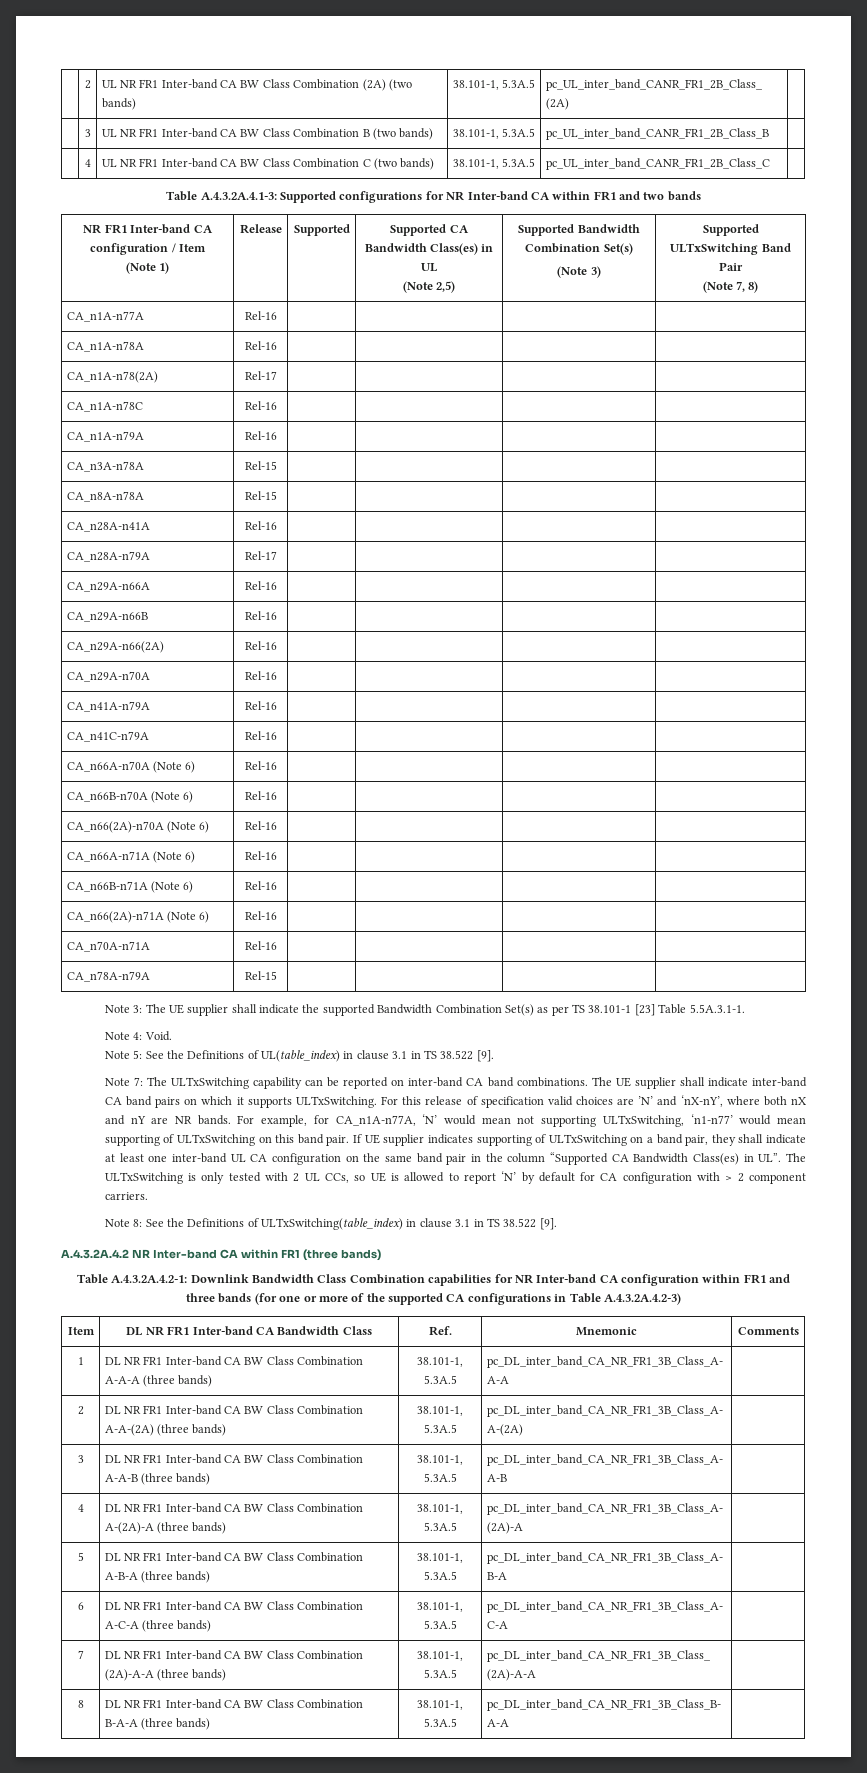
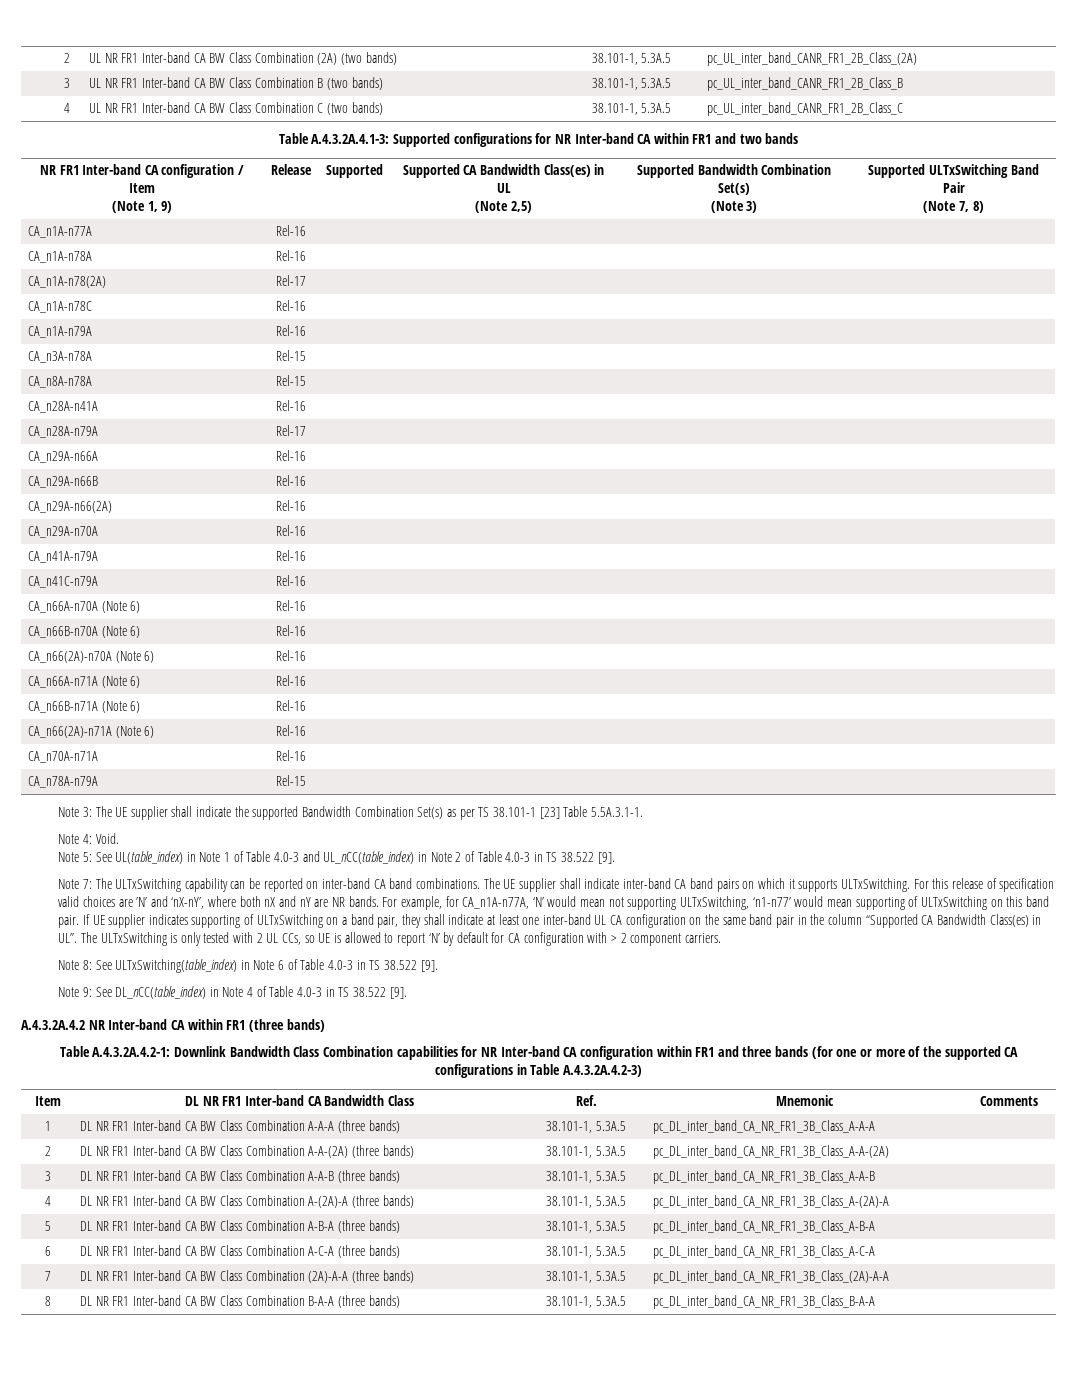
[159,262,170,274] 1) -> [147,201,173,213] 1, 9)
[166,1050,408,1062] the Definitions of UL(table_index) in clause 3.1 -> [115,851,531,864] UL(table_index) in Note 1 of Table 4.0-3 and UL_nCC(table_index) in Note 2 of Table 4.0-3
[166,1218,471,1230] the Definitions of ULTxSwitching(table_index) in clause 3.1 -> [115,959,438,973] [58,986,323,999] ULTxSwitching(table_index) in Note 6 of Table 4.0-3 in TS 38.522 [9]. // Note 9: See DL_nCC(table_index) in Note 4 of Table 4.0-3

